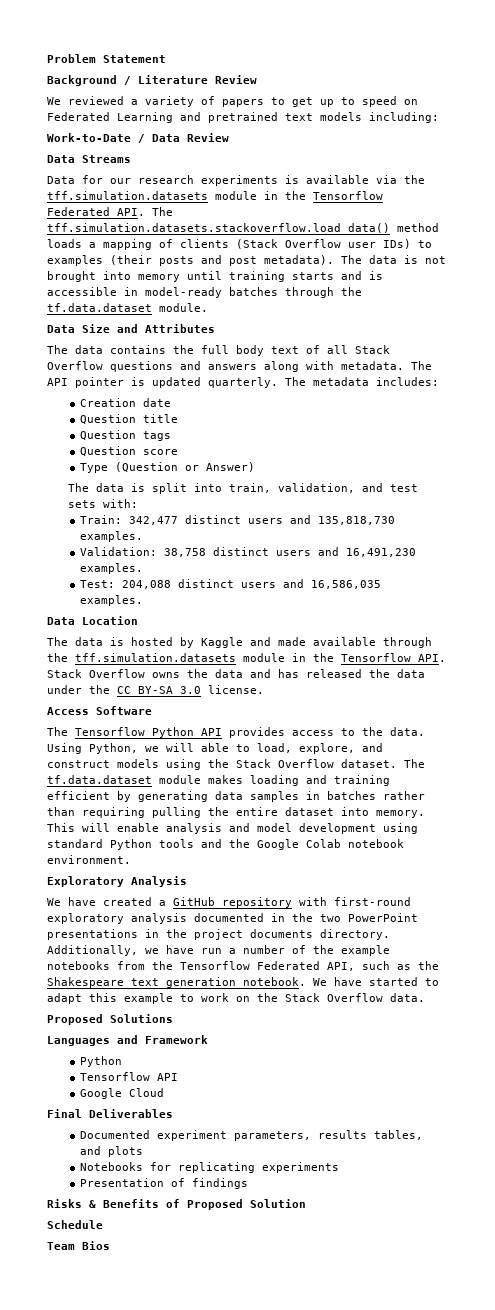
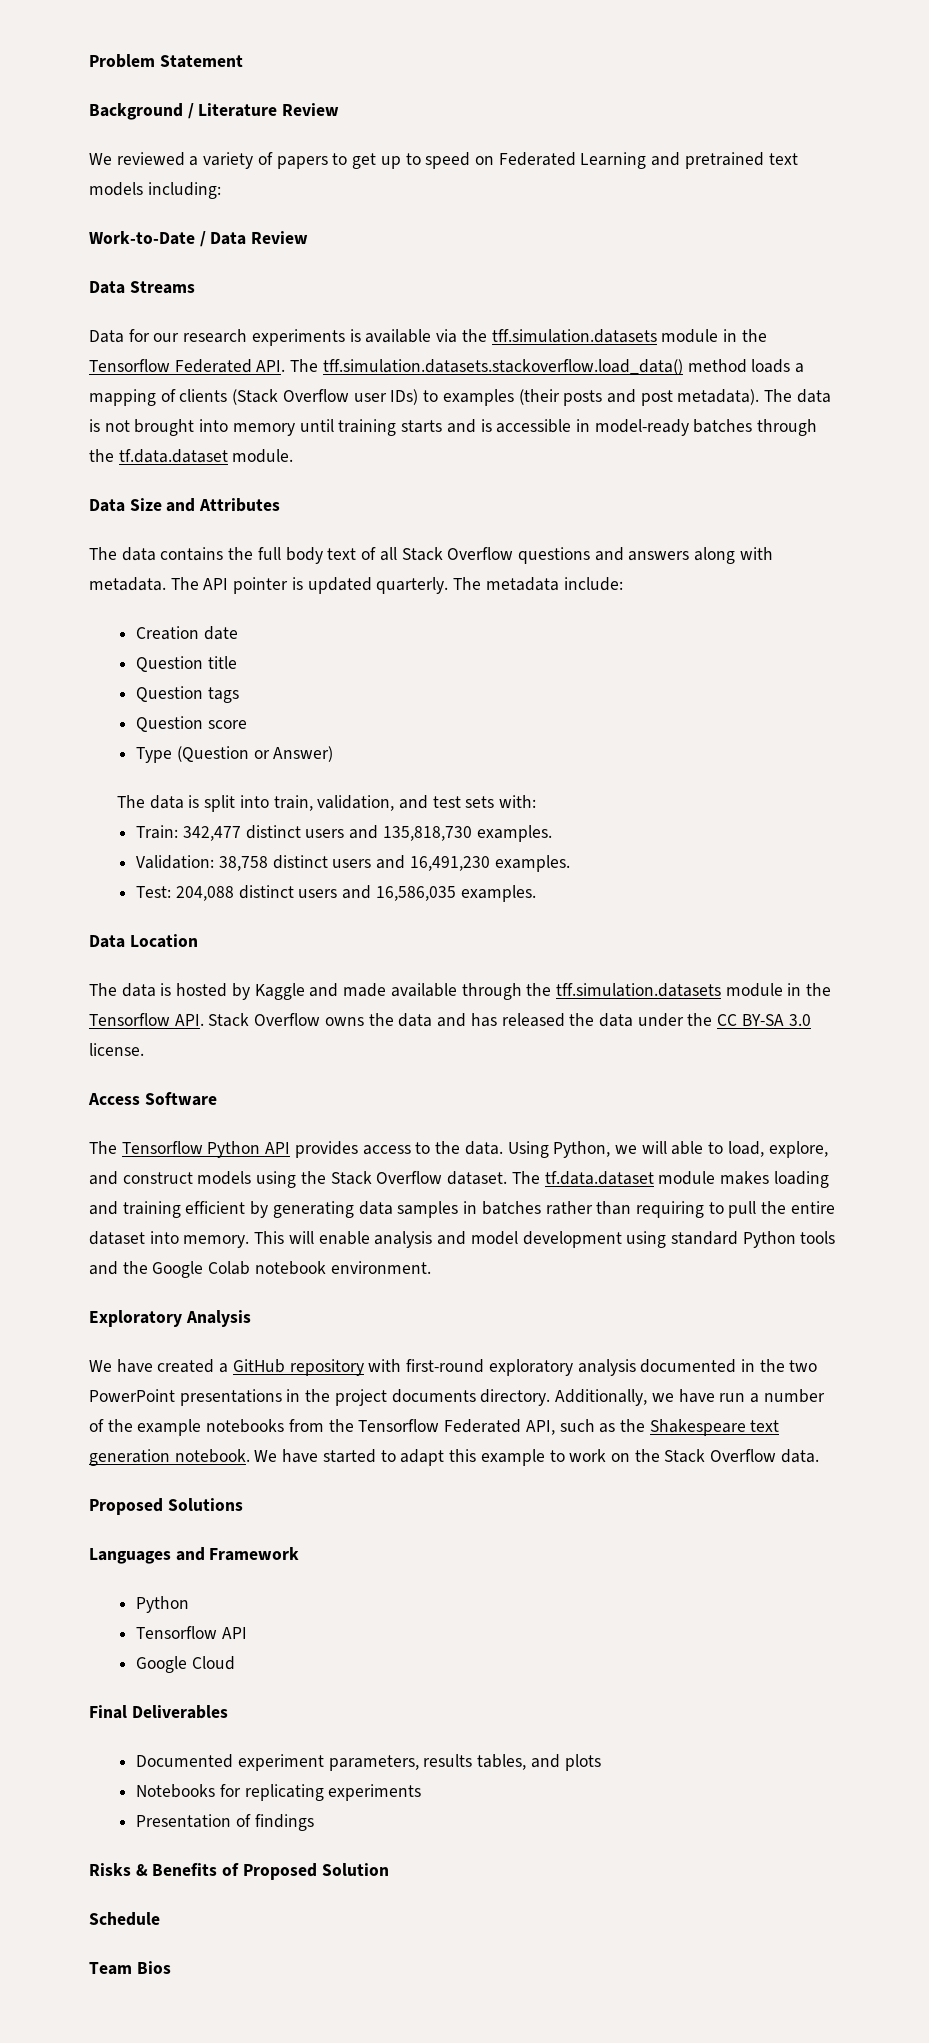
[376,377,439,386] includes: -> [563,577,623,591] include:
[152,807,201,818] pulling -> [708,1201,757,1218] to pull

